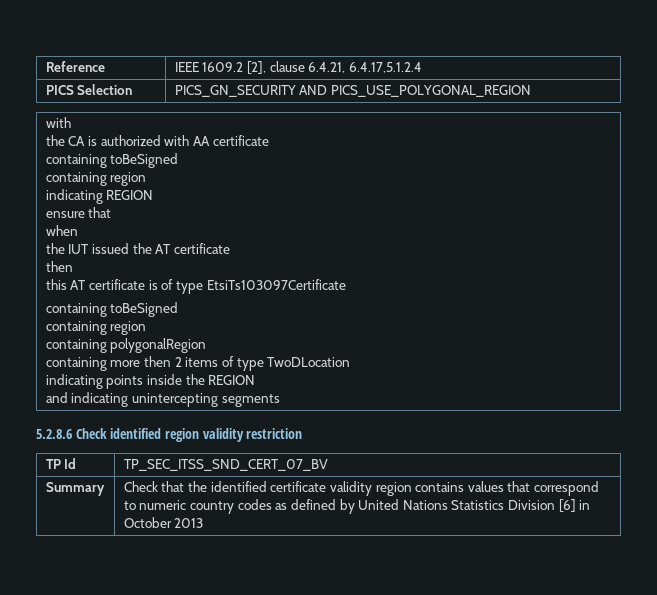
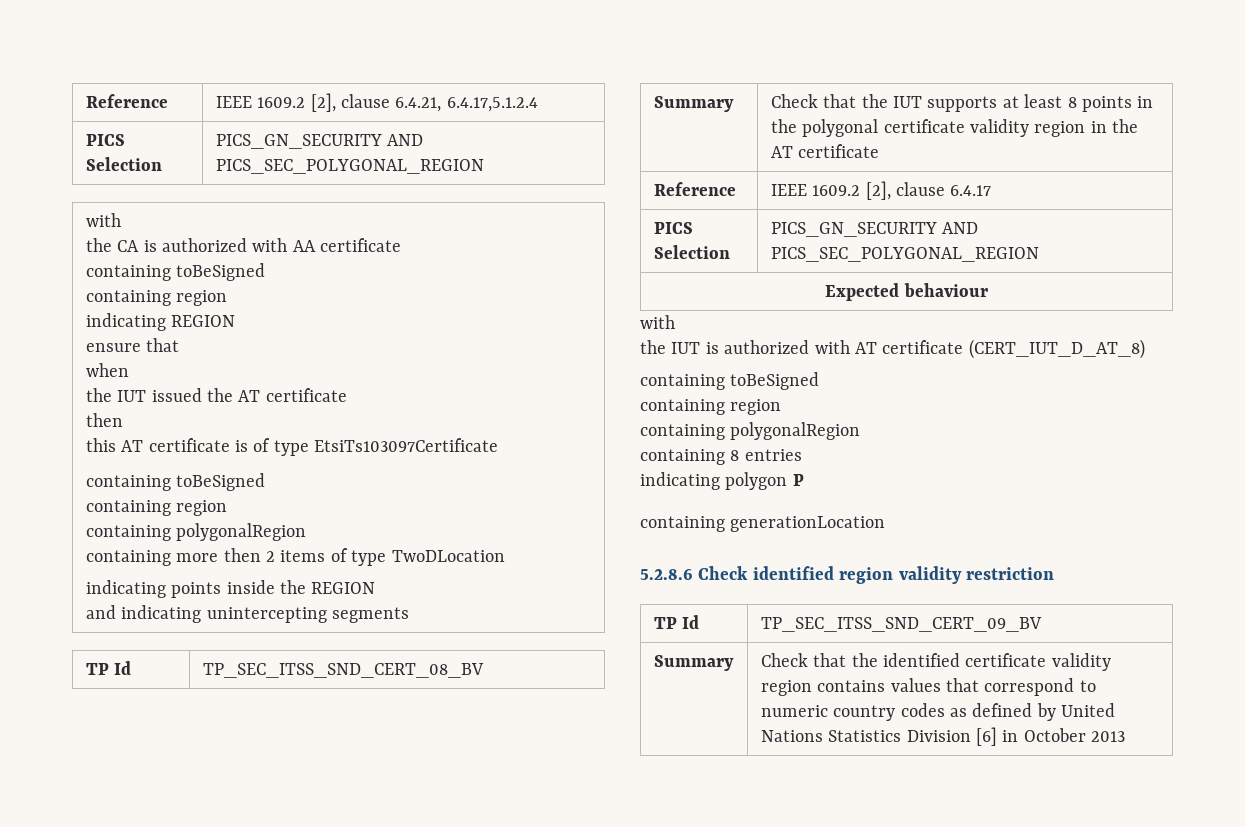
[330,85,531,97] PICS_USE_POLYGONAL_REGION -> [215,159,484,174] PICS_SEC_POLYGONAL_REGION
(280, 400) none -> [85,661,132,675] [202,663,484,678] [653,96,734,112] [770,94,1154,112] [770,119,1139,137] [770,144,880,158] [653,182,736,196] [770,181,992,200] [653,222,693,234] [653,245,730,259] [770,222,979,237] [770,247,1039,262] [825,283,988,301] [640,315,675,329] [640,339,1145,359] [640,372,820,390] [640,399,782,415] [640,422,861,440] [640,449,802,465] [640,472,804,490] [640,516,886,532] // TP Id | TP_SEC_ITSS_SND_CERT_08_BV // Summary | Check that the IUT supports at least 8 points in the polygonal certificate validity region in the AT certificate // Reference | IEEE 1609.2 [2], clause 6.4.17 // PICS Selection | PICS_GN_SECURITY AND PICS_SEC_POLYGONAL_REGION // Expected behaviour // with // the IUT is authorized with AT certificate (CERT_IUT_D_AT_8) // containing toBeSigned // containing region // containing polygonalRegion // containing 8 entries // indicating polygon P // containing generationLocation
[123,459,328,471] TP_SEC_ITSS_SND_CERT_07_BV -> [760,617,1042,632] TP_SEC_ITSS_SND_CERT_09_BV

